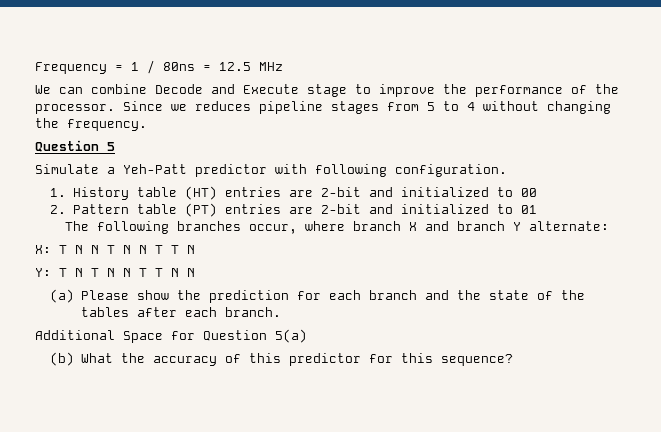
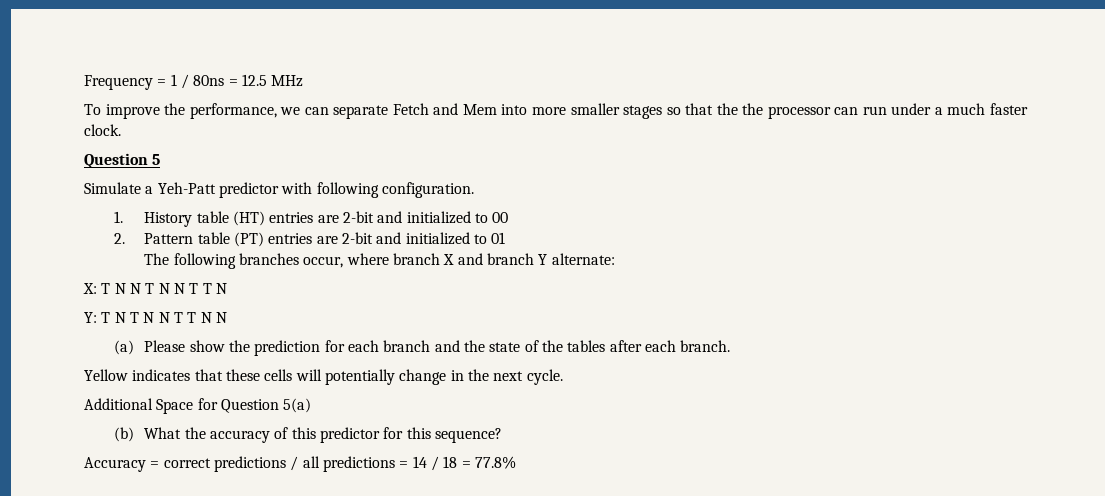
[35,84,619,97] [35,101,611,114] [35,118,147,131] We can combine Decode and Execute stage to improve the performance of the processor. Since we reduces pipeline stages from 5 to 4 without changing the frequency. -> [84,103,1028,119] [84,124,121,136] To improve the performance, we can separate Fetch and Mem into more smaller stages so that the the processor can run under a much faster clock.
(281, 312) none -> [84,369,563,385] // Yellow indicates that these cells will potentially change in the next cycle.
(513, 360) none -> [84,456,516,472] // Accuracy = correct predictions / all predictions = 14 / 18 = 77.8%

